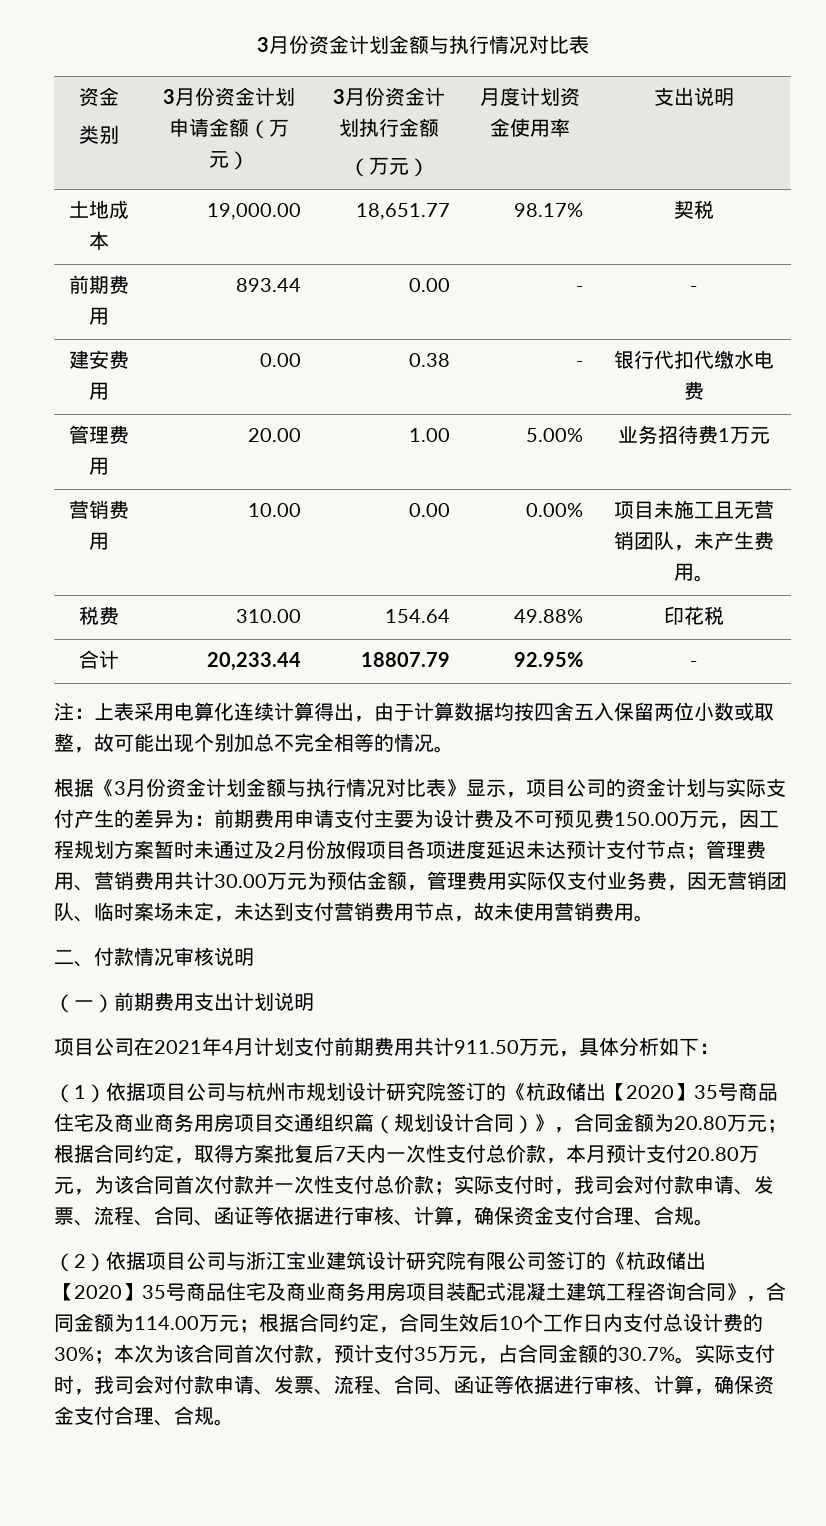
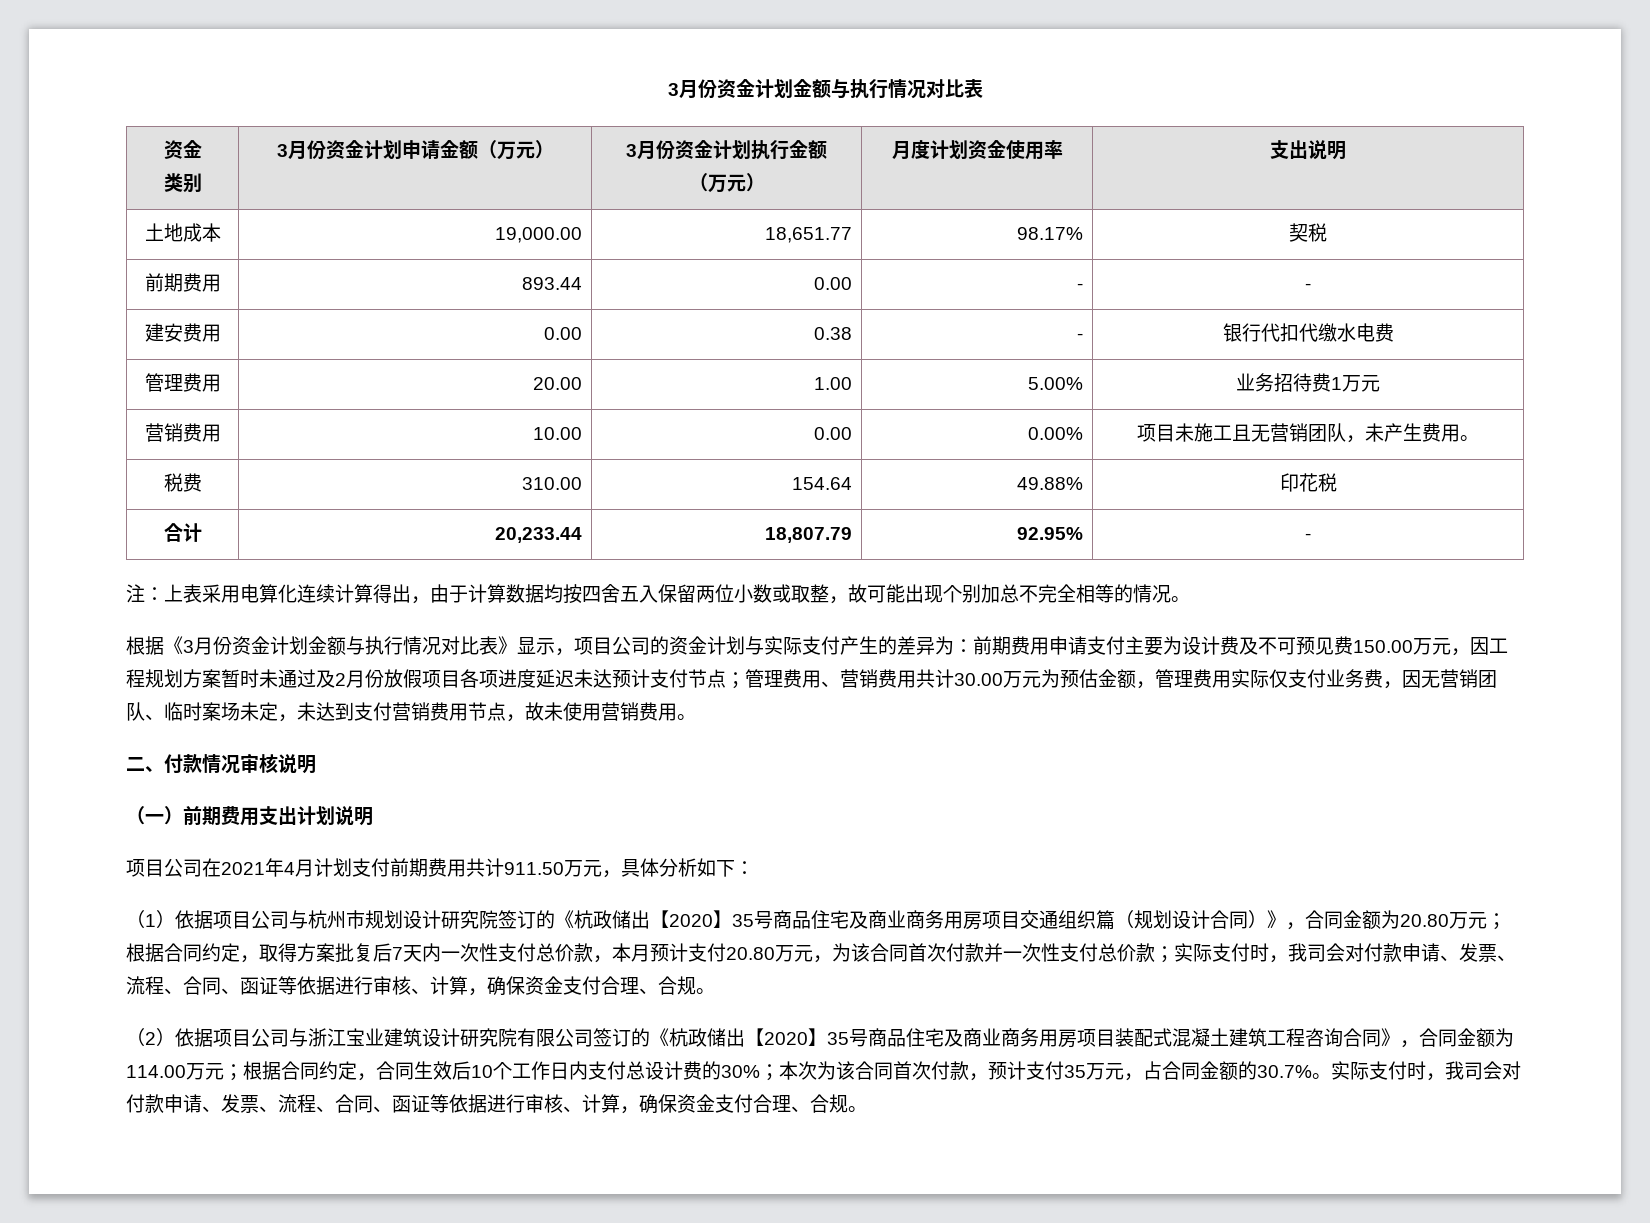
[361,652,451,667] 18807.79 -> [764,527,852,543] 18,807.79

